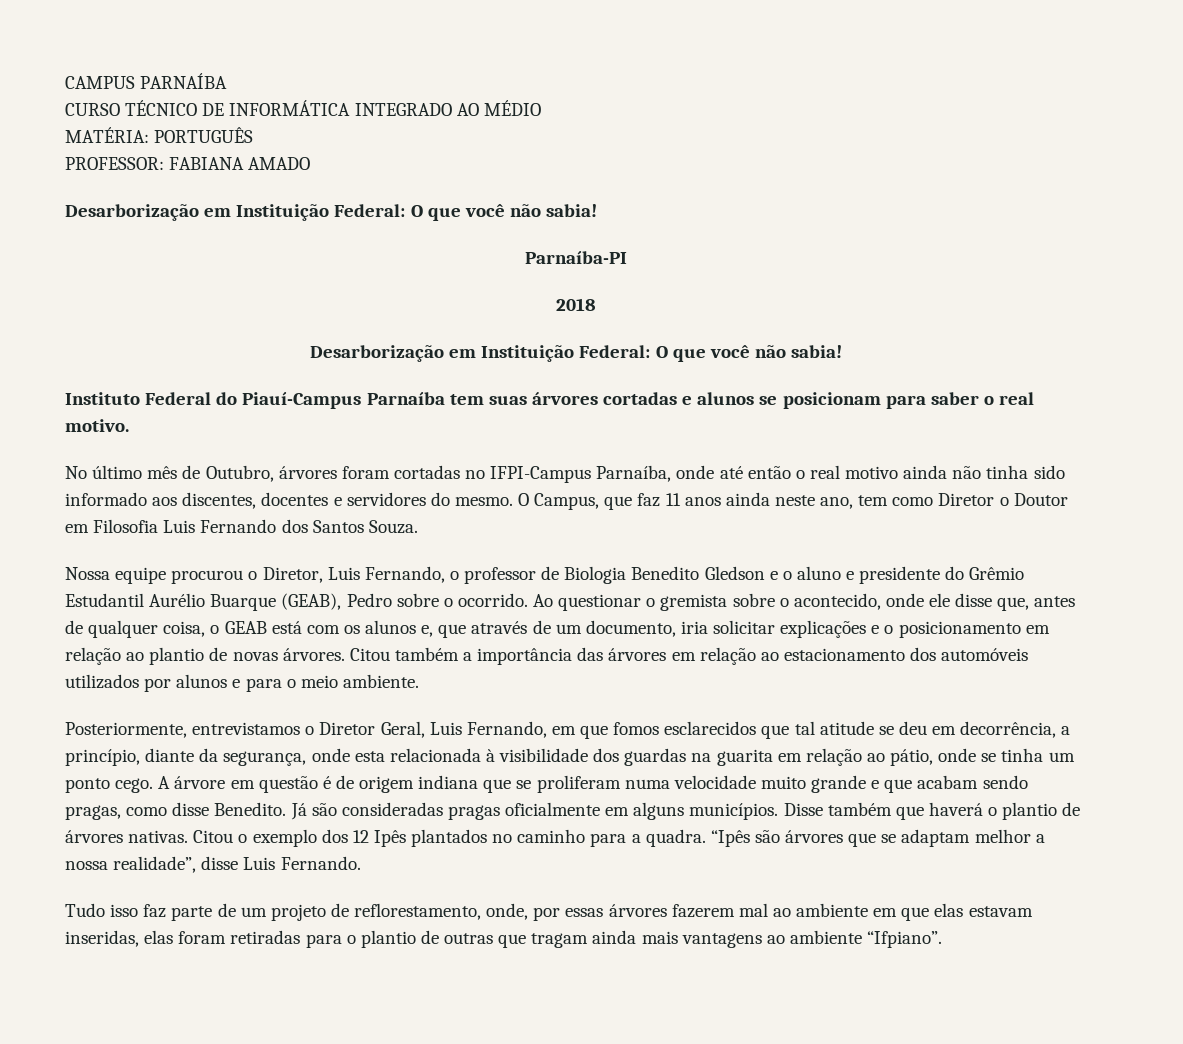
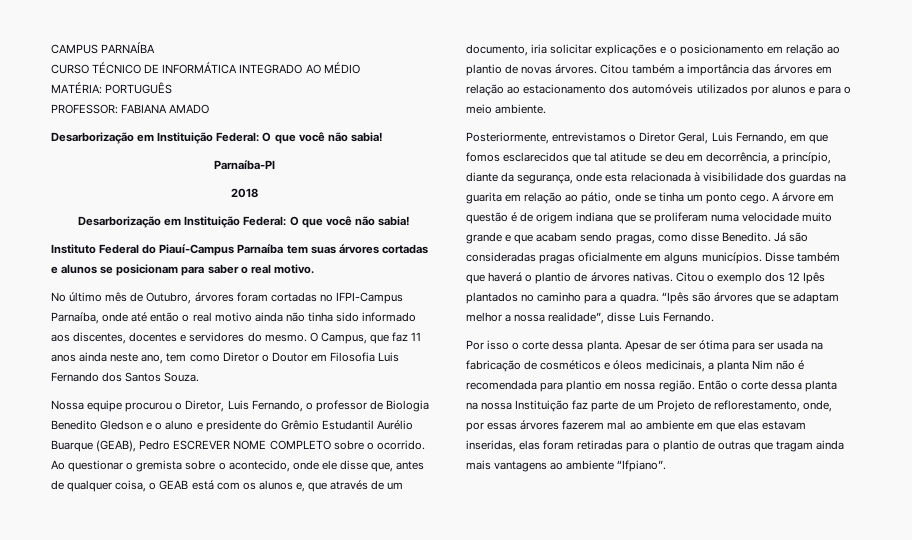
(392, 600) none -> [173,440,331,450] ESCREVER NOME COMPLETO
[65,903,139,917] Tudo isso -> [466,340,824,352] [466,360,805,372] [466,380,838,392] [466,400,570,412] Por isso o corte dessa planta. Apesar de ser ótima para ser usada na fabricação de cosméticos e óleos medicinais, a planta Nim não é recomendada para plantio em nossa região. Então o corte dessa planta na nossa Instituição
[270,904,326,921] projeto -> [656,400,695,412] Projeto

